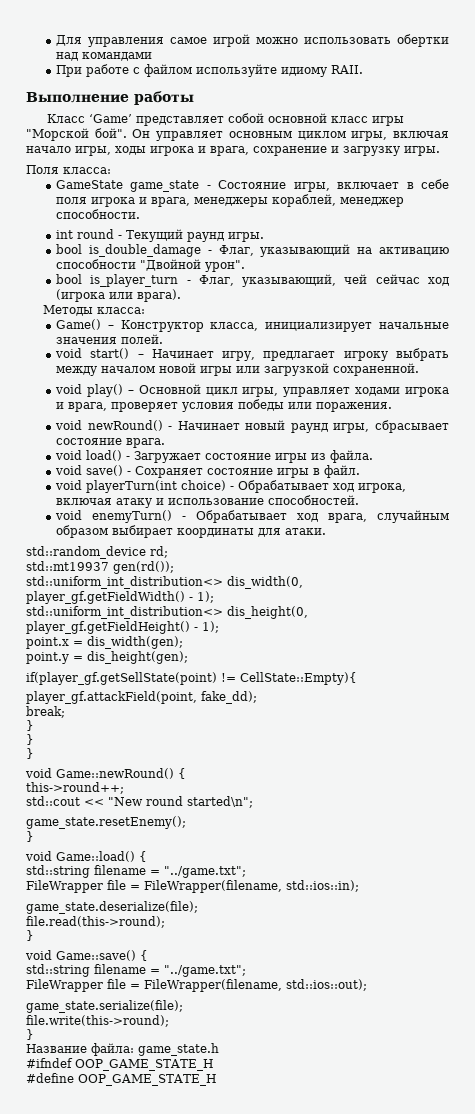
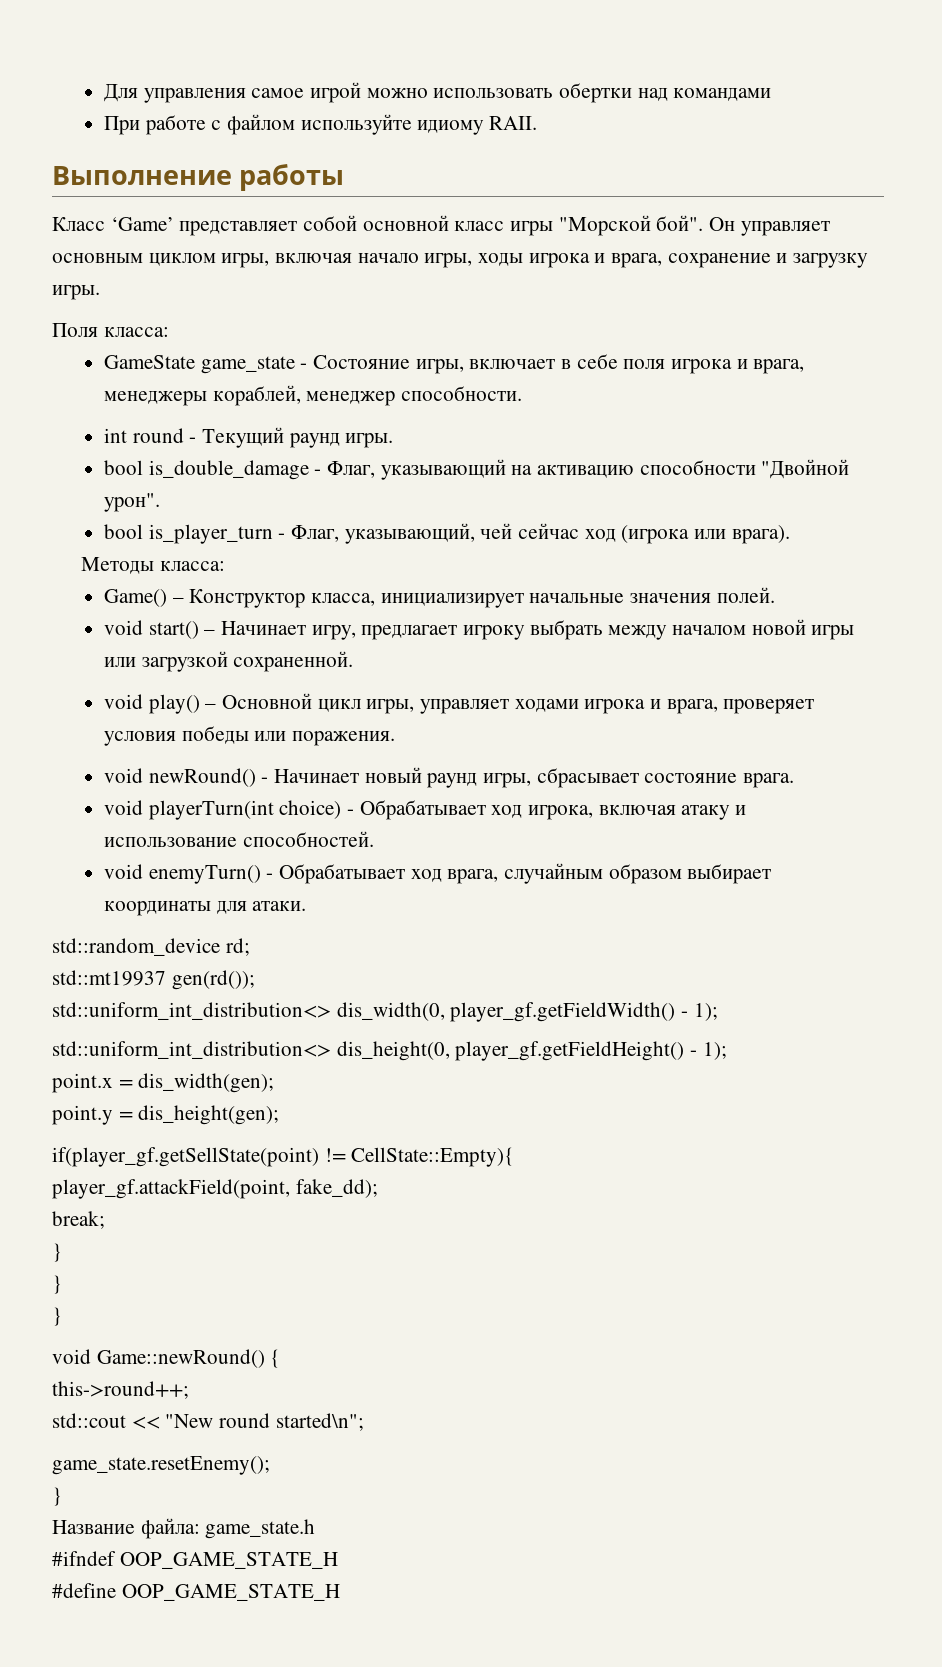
[55,450,374,463] [55,465,361,478] // void load() - Загружает состояние игры из файла. // void save() - Сохраняет состояние игры в файл. -> (795, 780) none
[25,851,147,862] [26,865,246,878] [26,880,359,893] [26,901,198,914] [26,916,165,928] [26,930,34,941] [25,950,148,961] [26,964,246,977] [26,979,367,992] [26,1000,183,1013] [26,1015,169,1027] [26,1029,34,1040] // void Game::load() { // std::string filename = "../game.txt"; // FileWrapper file = FileWrapper(filename, std::ios::in); // game_state.deserialize(file); // file.read(this->round); // } // void Game::save() { // std::string filename = "../game.txt"; // FileWrapper file = FileWrapper(filename, std::ios::out); // game_state.serialize(file); // file.write(this->round); // } -> (62, 1496) none

